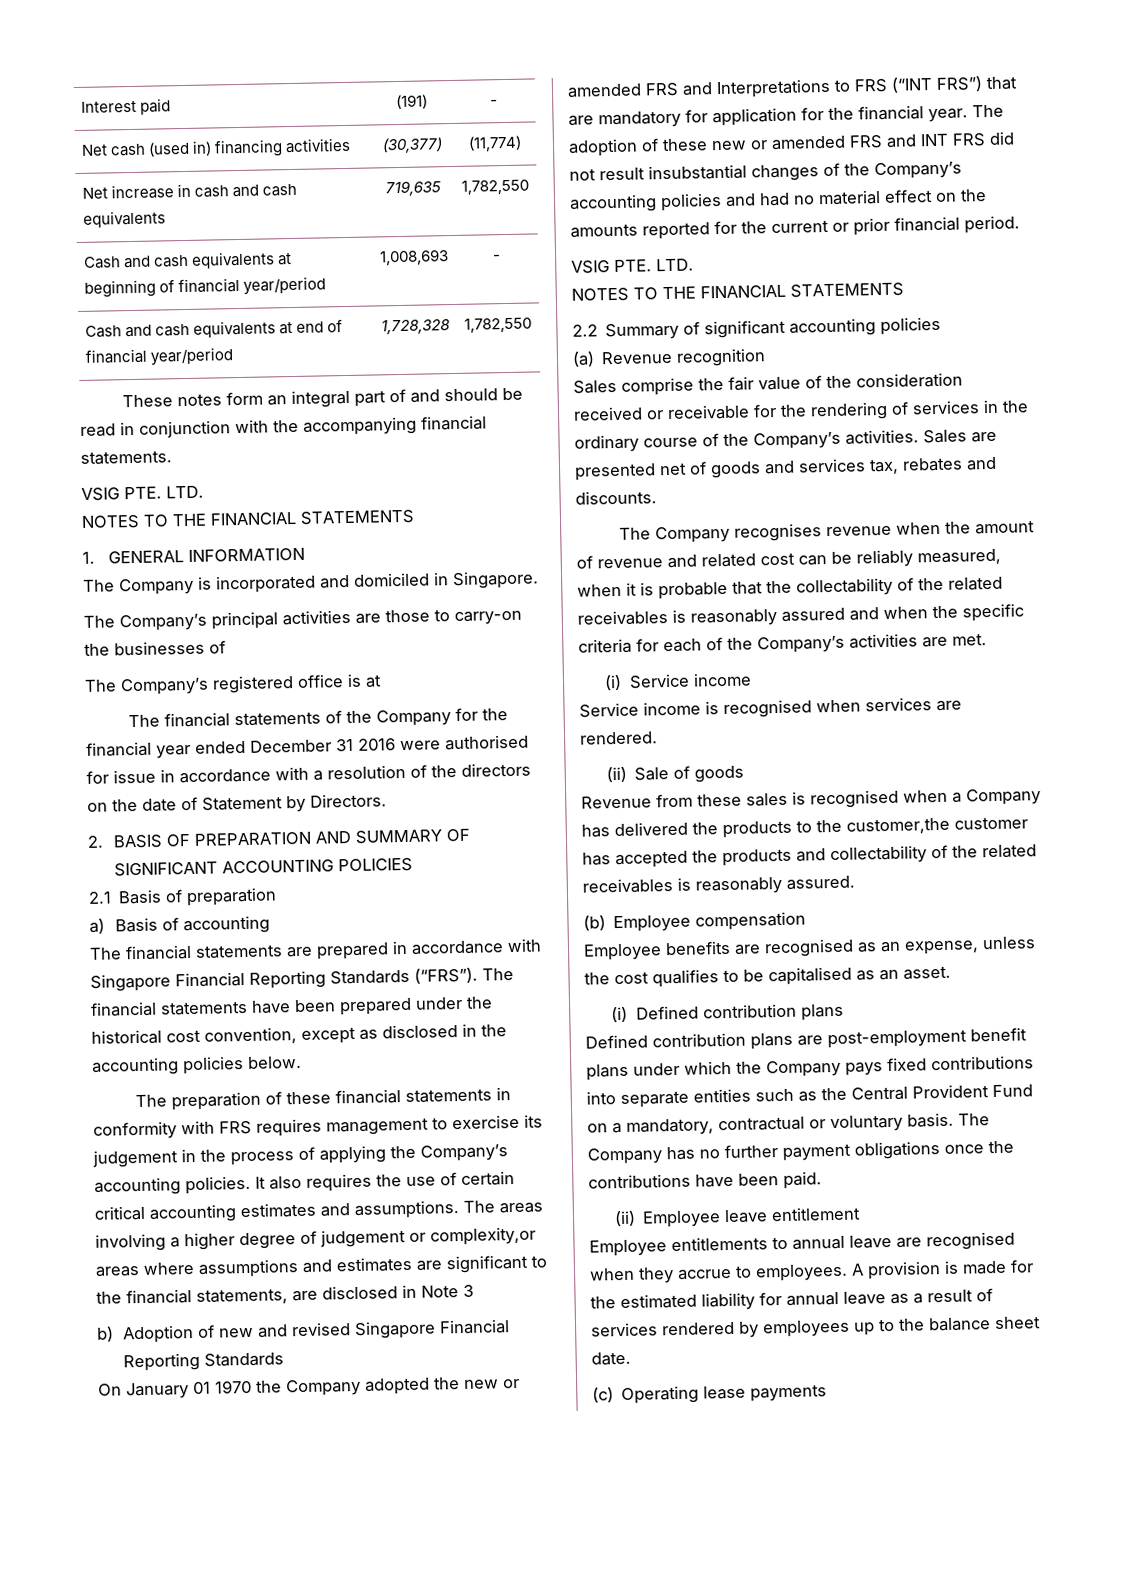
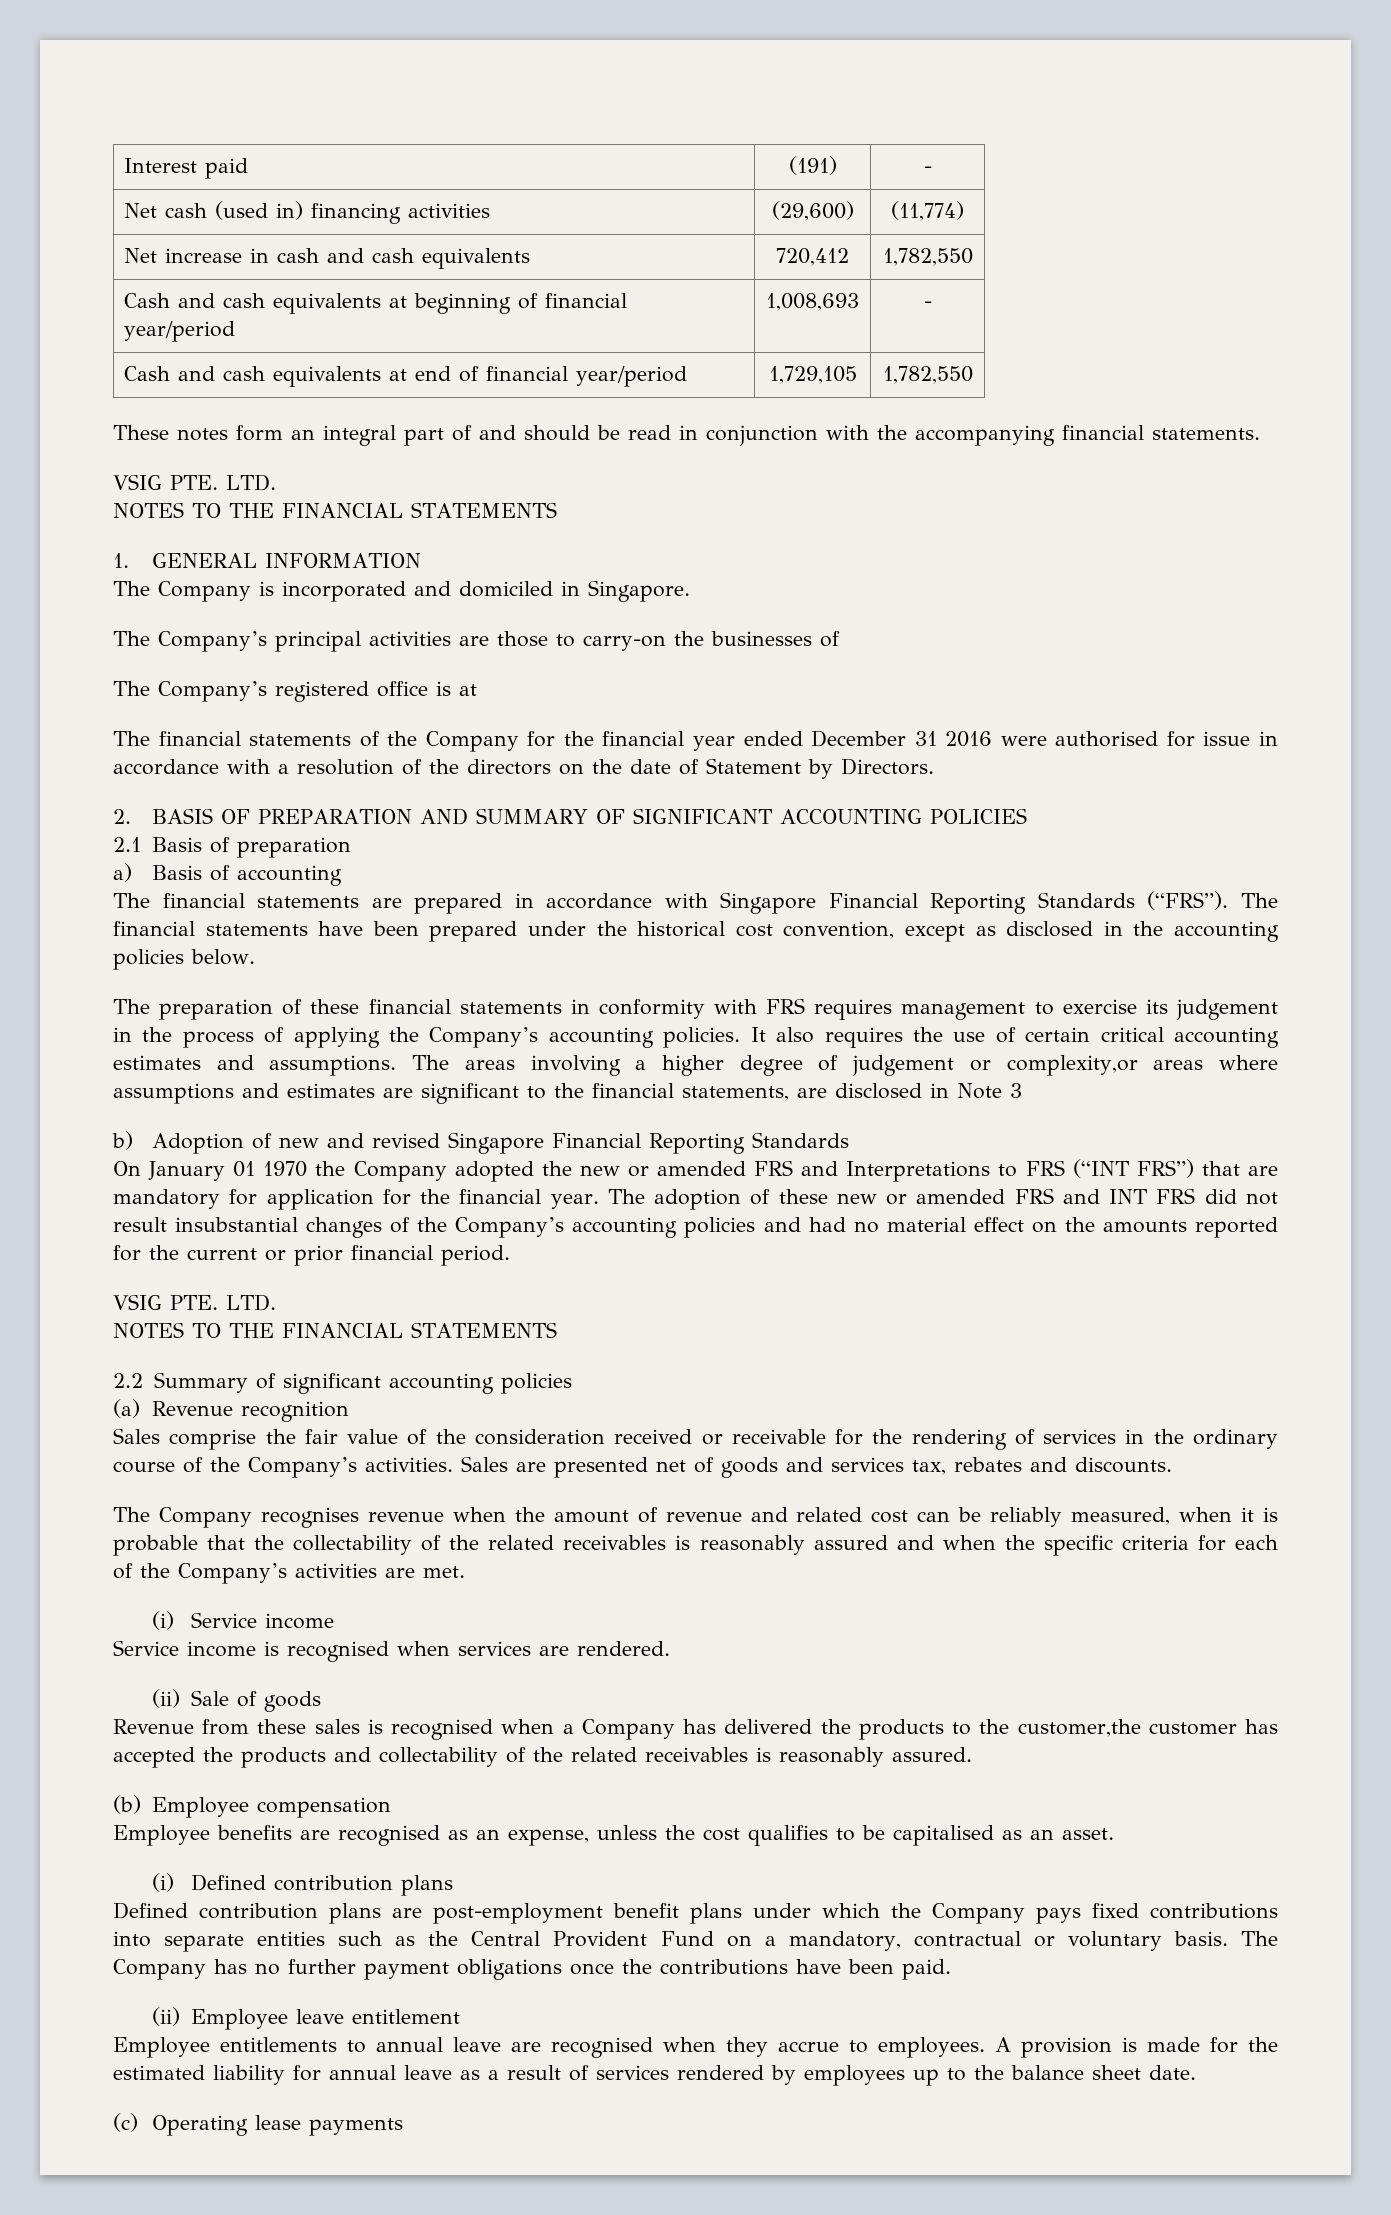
[381,137,443,154] (30,377) -> [771,201,854,221] (29,600)
[384,180,441,197] 719,635 -> [776,248,849,266] 720,412
[381,319,450,335] 1,728,328 -> [768,366,857,384] 1,729,105

